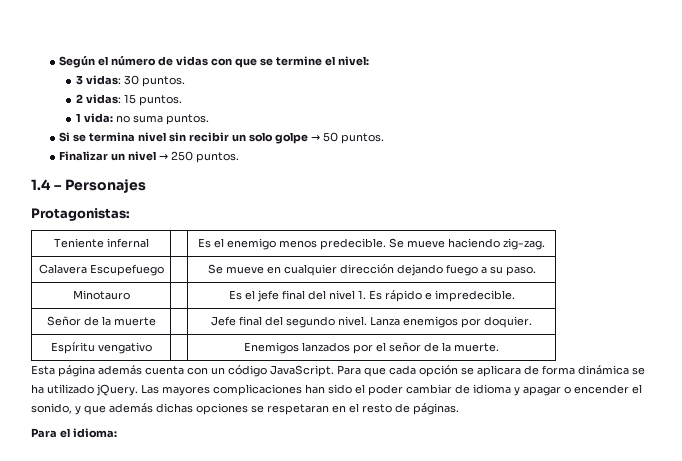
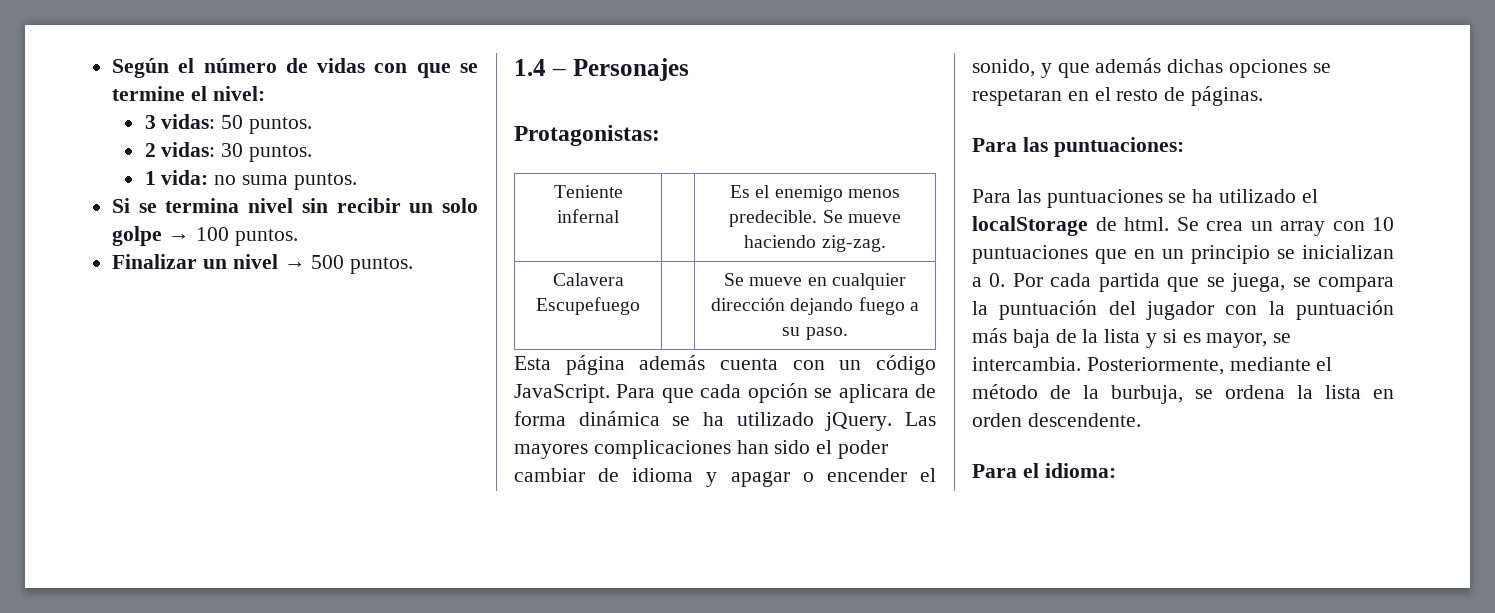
[123,75,139,85] 30 -> [221,115,244,129] 50
[123,94,136,104] 15 -> [221,143,244,157] 30
[323,132,339,142] 50 -> [195,227,229,241] 100
[171,151,194,161] 250 -> [311,255,345,269] 500
[72,290,130,300] [228,290,515,302] [46,316,156,326] [211,316,532,328] [50,342,152,354] [244,342,499,354] // Minotauro | | Es el jefe final del nivel 1. Es rápido e impredecible. // Señor de la muerte | | Jefe final del segundo nivel. Lanza enemigos por doquier. // Espíritu vengativo | | Enemigos lanzados por el señor de la muerte. -> (848, 333) none
(459, 409) none -> [972,137,1184,157] [972,189,1318,208] [972,216,1394,236] [972,245,1394,264] [972,273,1394,292] [972,300,1394,320] [972,328,1292,348] [972,357,1333,375] [972,384,1394,404] [972,413,1141,427] // Para las puntuaciones: // Para las puntuaciones se ha utilizado el localStorage de html. Se crea un array con 10 puntuaciones que en un principio se inicializan a 0. Por cada partida que se juega, se compara la puntuación del jugador con la puntuación más baja de la lista y si es mayor, se intercambia. Posteriormente, mediante el método de la burbuja, se ordena la lista en orden descendente.

